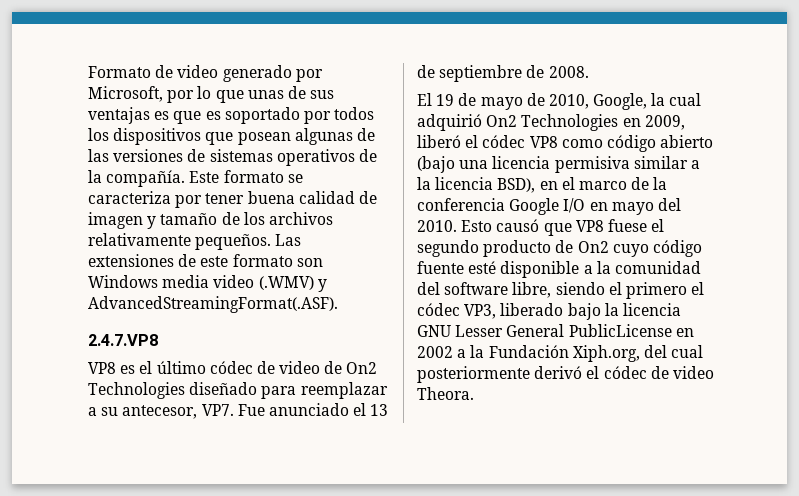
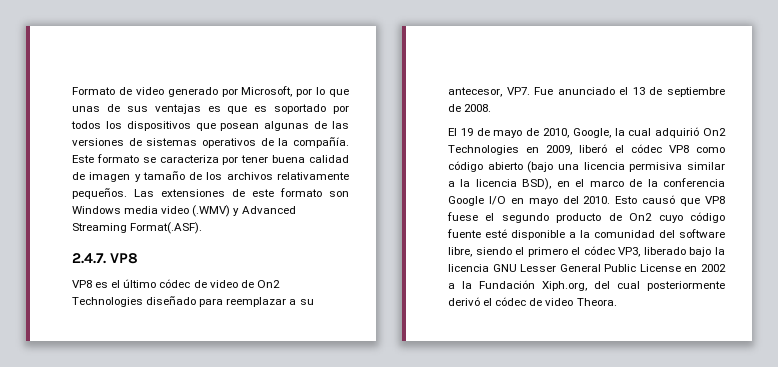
[88,296,338,313] [88,334,158,346] AdvancedStreamingFormat(.ASF). // 2.4.7.VP8 -> [241,206,296,214] [72,222,203,234] [72,253,139,264] Advanced Streaming Format(.ASF). // 2.4.7. VP8
[568,324,672,337] PublicLicense -> [604,264,681,272] Public License

